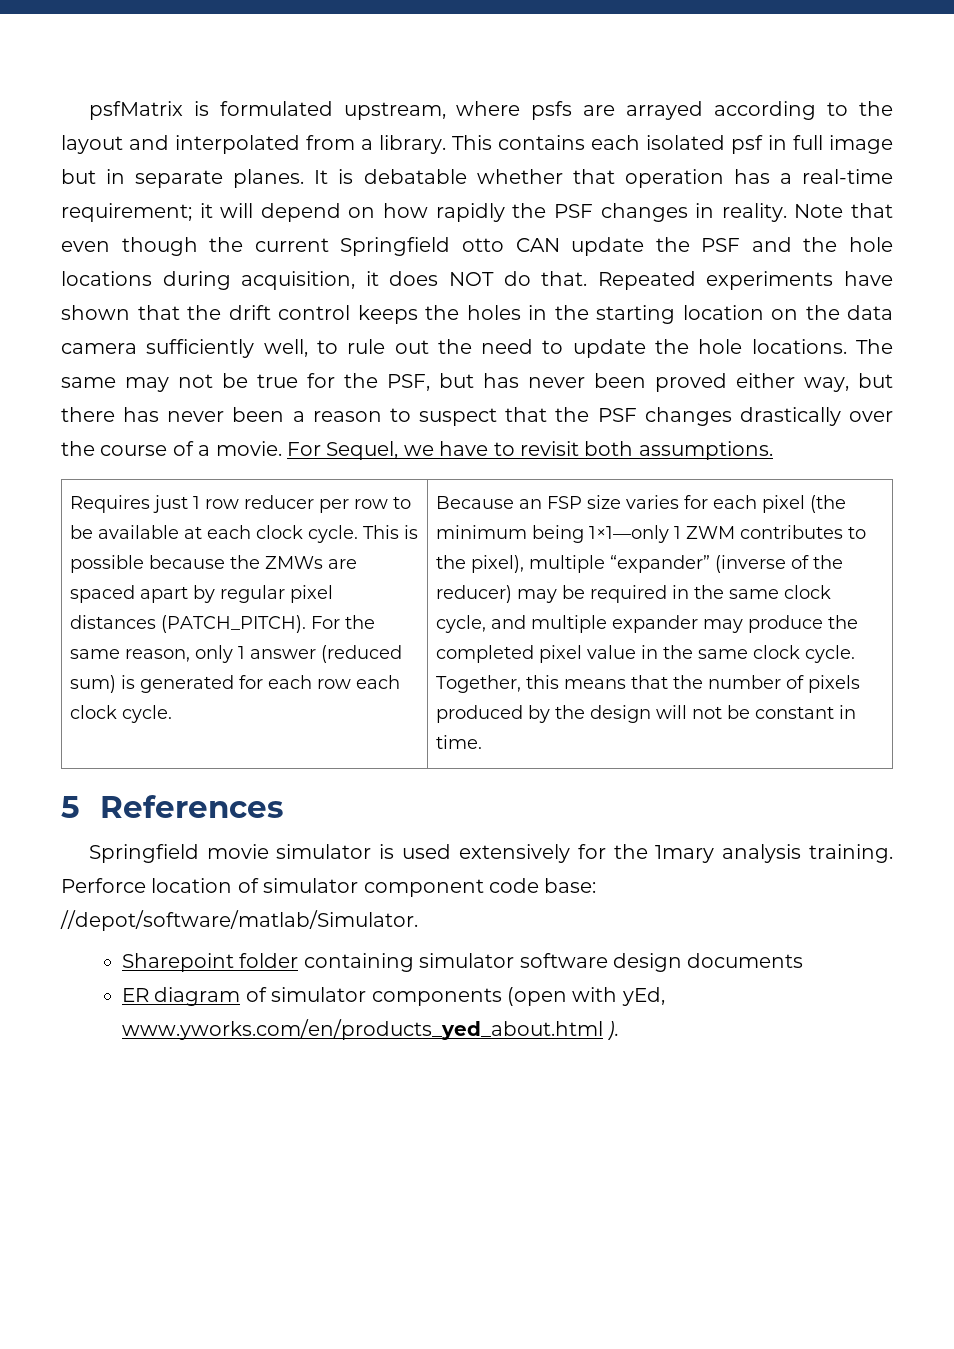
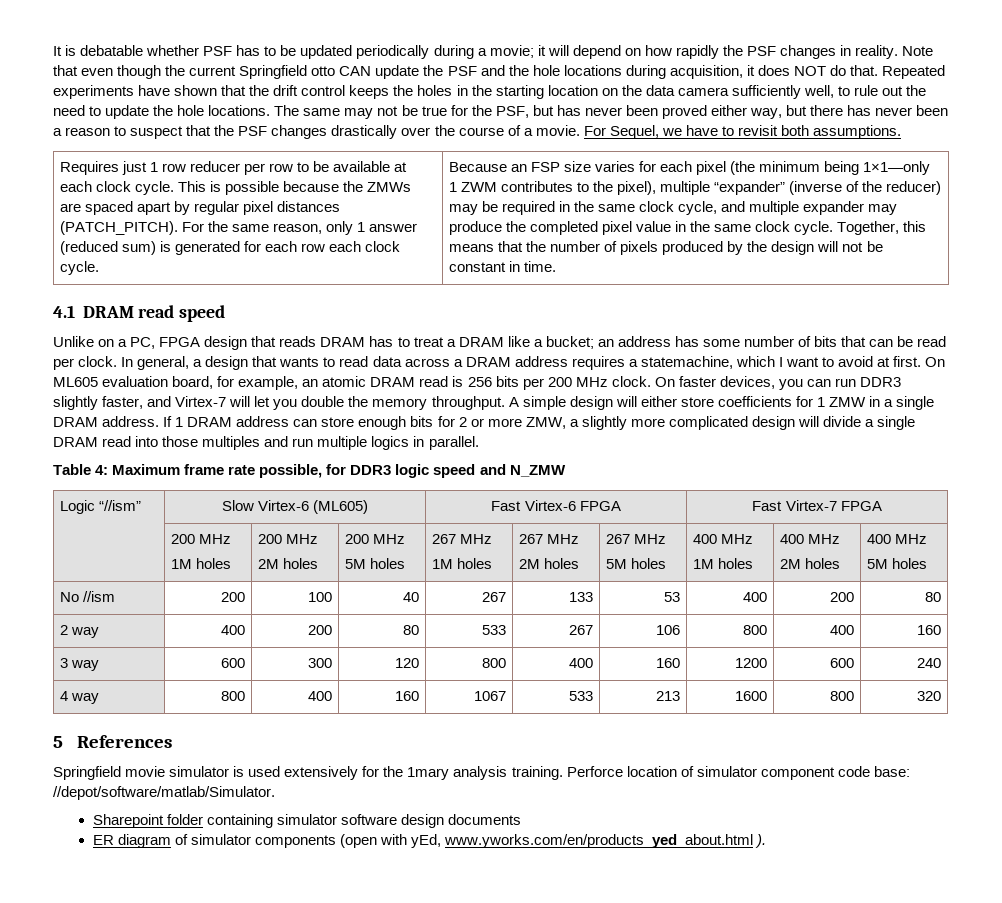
[88,101,894,120] [61,135,893,154] [61,169,893,188] [61,203,192,222] psfMatrix is formulated upstream, where psfs are arrayed according to the layout and interpolated from a library. This contains each isolated psf in full image but in separate planes. It is debatable whether that operation has a real-time requirement; -> [53,45,534,59] It is debatable whether PSF has to be updated periodically during a movie;
(483, 742) none -> [53,305,226,322] [53,336,947,350] [53,356,946,370] [53,376,902,390] [53,396,935,410] [53,416,916,430] [53,436,479,450] [53,464,566,478] [59,500,141,514] [221,500,369,514] [491,500,621,511] [752,500,882,511] [170,534,231,544] [170,558,231,569] [257,534,318,544] [257,558,318,569] [344,534,405,544] [344,558,405,569] [431,534,492,544] [431,558,492,569] [518,534,579,544] [518,558,579,569] [605,534,666,544] [605,558,666,569] [692,534,753,544] [692,558,753,569] [779,534,840,544] [779,558,840,569] [866,534,927,544] [866,558,927,569] [59,591,115,602] [221,592,246,602] [308,592,333,602] [403,592,420,602] [482,592,507,602] [569,592,594,602] [664,592,681,602] [743,592,768,602] [830,592,855,602] [925,592,942,602] [59,625,99,638] [221,625,246,635] [308,625,333,635] [403,625,420,635] [482,625,507,635] [569,625,594,635] [656,625,681,635] [743,625,768,635] [830,625,855,635] [917,625,942,635] [59,658,99,671] [221,658,246,668] [308,658,333,668] [395,658,420,668] [482,658,507,668] [569,658,594,668] [656,658,681,668] [735,658,768,668] [830,658,855,668] [917,658,942,668] [59,691,99,704] [221,691,246,701] [308,691,333,701] [395,691,420,701] [474,691,507,701] [569,691,594,701] [656,691,681,701] [735,691,768,701] [830,691,855,701] [917,691,942,701] // 4.1 DRAM read speed // Unlike on a PC, FPGA design that reads DRAM has to treat a DRAM like a bucket; an address has some number of bits that can be read per clock. In general, a design that wants to read data across a DRAM address requires a statemachine, which I want to avoid at first. On ML605 evaluation board, for example, an atomic DRAM read is 256 bits per 200 MHz clock. On faster devices, you can run DDR3 slightly faster, and Virtex-7 will let you double the memory throughput. A simple design will either store coefficients for 1 ZMW in a single DRAM address. If 1 DRAM address can store enough bits for 2 or more ZMW, a slightly more complicated design will divide a single DRAM read into those multiples and run multiple logics in parallel. // Table 4: Maximum frame rate possible, for DDR3 logic speed and N_ZMW // Logic “//ism” | Slow Virtex-6 (ML605) | Fast Virtex-6 FPGA | Fast Virtex-7 FPGA // | 200 MHz // 1M holes | 200 MHz // 2M holes | 200 MHz // 5M holes | 267 MHz // 1M holes | 267 MHz // 2M holes | 267 MHz // 5M holes | 400 MHz // 1M holes | 400 MHz // 2M holes | 400 MHz // 5M holes // No //ism | 200 | 100 | 40 | 267 | 133 | 53 | 400 | 200 | 80 // 2 way | 400 | 200 | 80 | 533 | 267 | 106 | 800 | 400 | 160 // 3 way | 600 | 300 | 120 | 800 | 400 | 160 | 1200 | 600 | 240 // 4 way | 800 | 400 | 160 | 1067 | 533 | 213 | 1600 | 800 | 320

